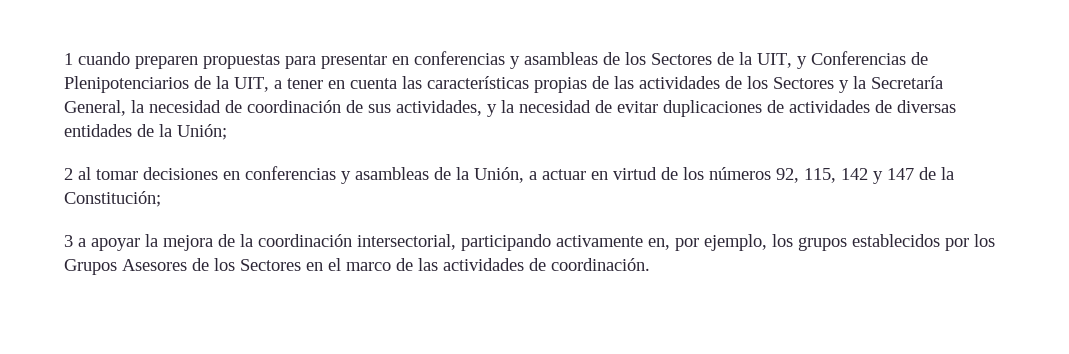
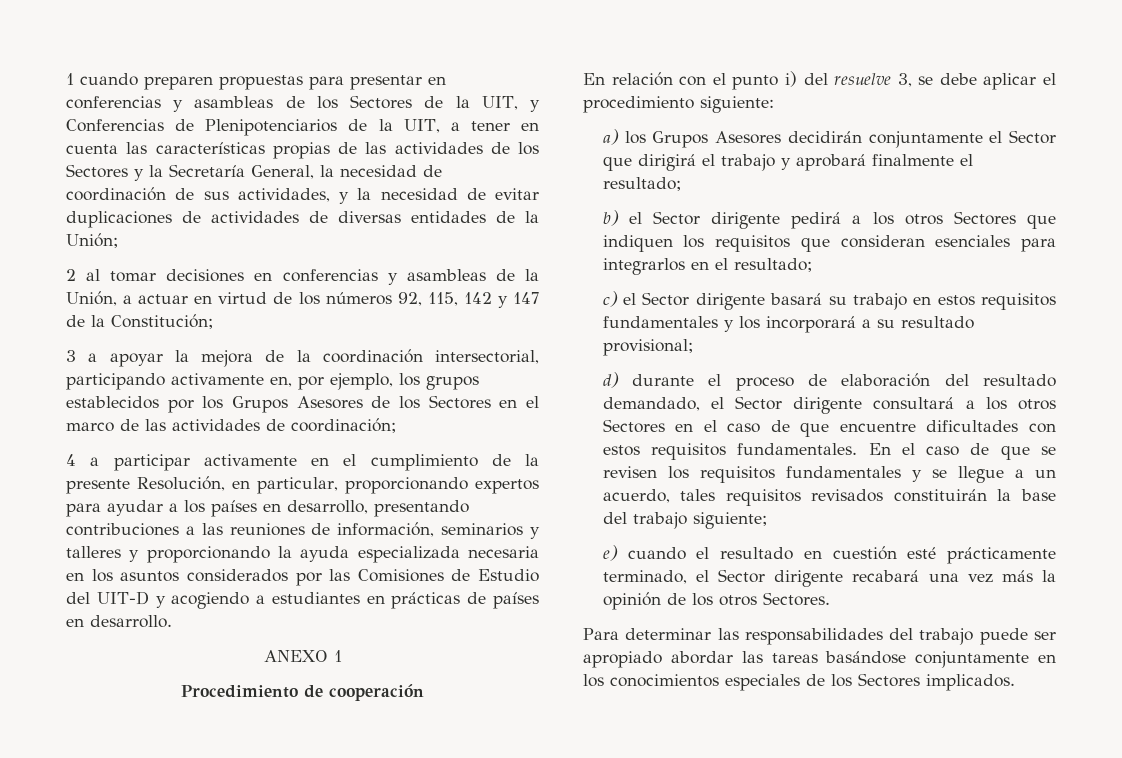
[551,258,650,271] coordinación. -> [291,418,396,433] [66,454,539,471] [66,476,539,494] [66,500,469,517] [66,522,540,539] [66,546,539,563] [66,569,539,586] [66,591,539,609] [66,615,172,628] [263,650,342,662] [181,684,424,701] [583,71,1056,90] [583,96,774,113] [602,129,1056,148] [602,154,973,171] [602,177,681,191] [602,210,1056,229] [602,235,1056,252] [602,258,812,275] [602,291,1056,310] [602,316,974,333] [602,339,693,356] [602,372,1056,391] [602,396,1056,414] [602,419,1056,437] [602,443,1056,460] [602,466,1056,483] [602,489,1056,506] [602,512,767,529] [602,545,1056,564] [602,569,1056,587] [602,592,830,610] [583,628,1056,645] [583,651,1056,668] [583,673,1015,691] coordinación; // 4 a participar activamente en el cumplimiento de la presente Resolución, en particular, proporcionando expertos para ayudar a los países en desarrollo, presentando contribuciones a las reuniones de información, seminarios y talleres y proporcionando la ayuda especializada necesaria en los asuntos considerados por las Comisiones de Estudio del UIT-D y acogiendo a estudiantes en prácticas de países en desarrollo. // ANEXO 1 // Procedimiento de cooperación // En relación con el punto i) del resuelve 3, se debe aplicar el procedimiento siguiente: // a) los Grupos Asesores decidirán conjuntamente el Sector que dirigirá el trabajo y aprobará finalmente el resultado; // b) el Sector dirigente pedirá a los otros Sectores que indiquen los requisitos que consideran esenciales para integrarlos en el resultado; // c) el Sector dirigente basará su trabajo en estos requisitos fundamentales y los incorporará a su resultado provisional; // d) durante el proceso de elaboración del resultado demandado, el Sector dirigente consultará a los otros Sectores en el caso de que encuentre dificultades con estos requisitos fundamentales. En el caso de que se revisen los requisitos fundamentales y se llegue a un acuerdo, tales requisitos revisados constituirán la base del trabajo siguiente; // e) cuando el resultado en cuestión esté prácticamente terminado, el Sector dirigente recabará una vez más la opinión de los otros Sectores. // Para determinar las responsabilidades del trabajo puede ser apropiado abordar las tareas basándose conjuntamente en los conocimientos especiales de los Sectores implicados.

